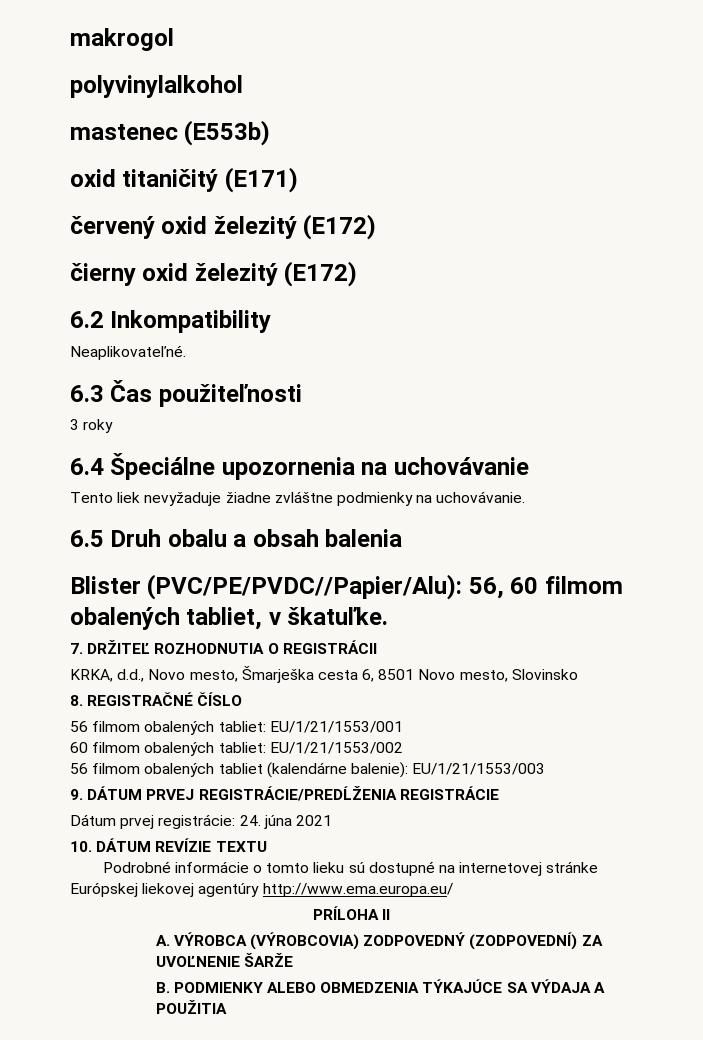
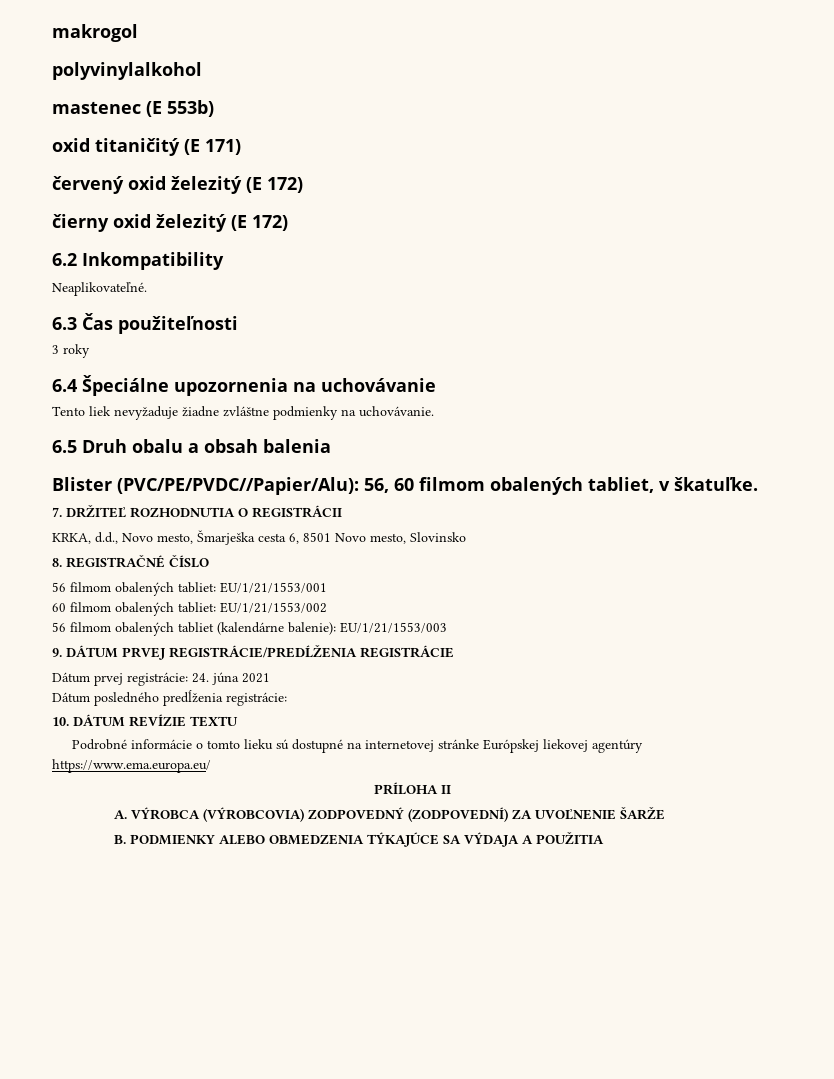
[184,120,271,146] (E553b) -> [146,100,214,117] (E 553b)
[224,167,298,193] (E171) -> [184,139,241,155] (E 171)
[303,214,377,240] (E172) -> [246,177,303,193] (E 172)
[284,261,358,287] (E172) -> [231,215,288,231] (E 172)
(332, 820) none -> [52,689,287,706] // Dátum posledného predĺženia registrácie:
[262,883,453,897] http://www.ema.europa.eu/ -> [52,759,211,773] https://www.ema.europa.eu/

